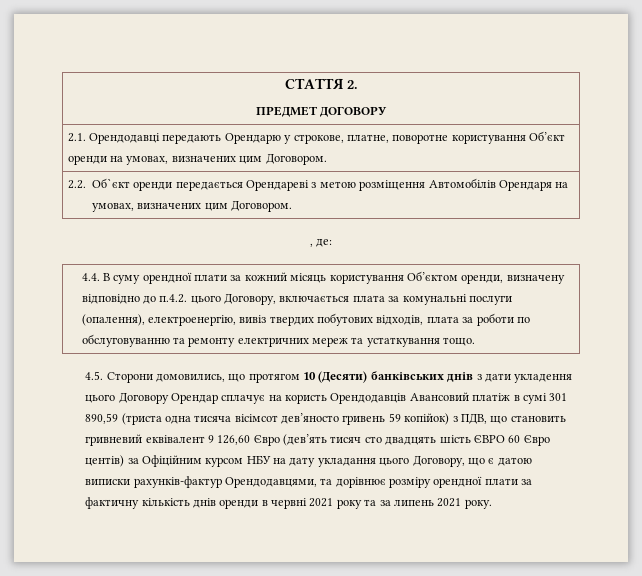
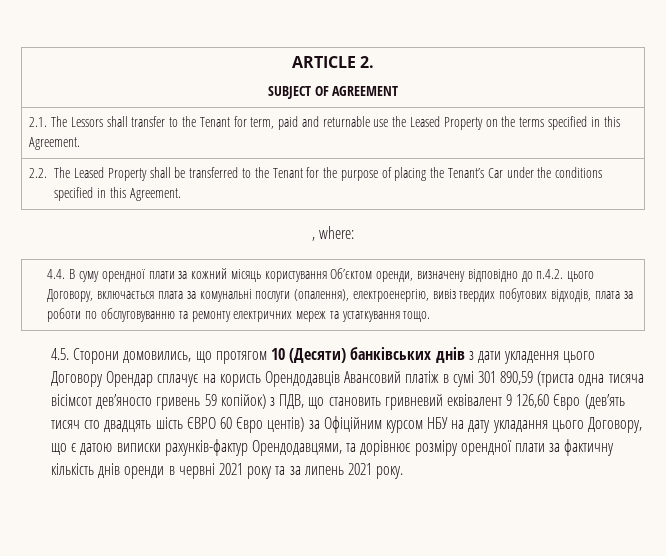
[284,78,344,89] СТАТТЯ -> [291,56,356,68] ARTICLE
[255,106,388,117] [67,131,566,144] [67,153,327,165] [67,178,569,191] [91,200,293,212] ПРЕДМЕТ ДОГОВОРУ // 2.1. Орендодавці передають Орендарю у строкове, платне, поворотне користування Об’єкт оренди на умовах, визначених цим Договором. // 2.2. Об`єкт оренди передається Орендареві з метою розміщення Автомобілів Орендаря на умовах, визначених цим Договором. -> [267,86,399,99] [29,116,620,130] [29,137,81,150] [29,167,603,181] [54,187,181,201] SUBJECT OF AGREEMENT // 2.1. The Lessors shall transfer to the Tenant for term, paid and returnable use the Leased Property on the terms specified in this Agreement. // 2.2. The Leased Property shall be transferred to the Tenant for the purpose of placing the Tenant’s Car under the conditions specified in this Agreement.
[316,239,333,247] де: -> [319,226,355,239] where:

